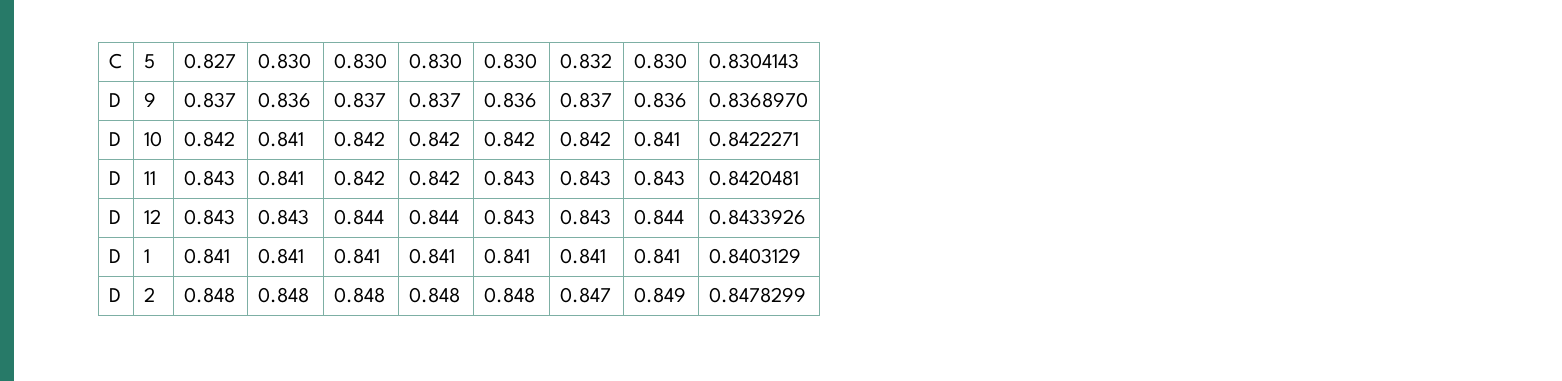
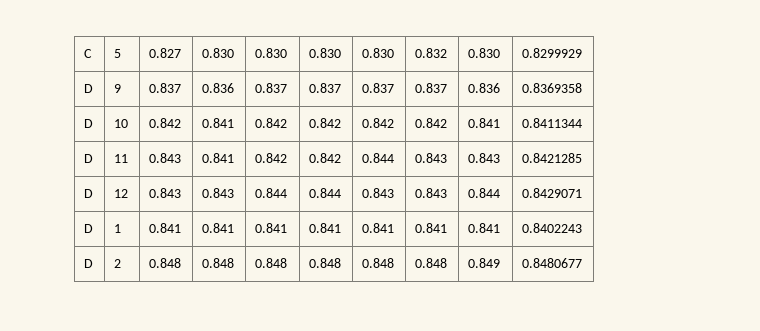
[708,53,799,69] 0.8304143 -> [522,48,583,58] 0.8299929
[483,92,537,108] [559,92,612,108] [633,92,687,108] [708,92,808,108] 0.836 | 0.837 | 0.836 | 0.8368970 -> [362,83,395,93] [415,83,448,93] [468,83,501,93] [522,83,583,93] 0.837 | 0.837 | 0.836 | 0.8369358
[708,131,799,147] 0.8422271 -> [522,118,583,128] 0.8411344
[483,170,535,186] [559,170,611,186] [633,170,685,186] [708,170,799,186] 0.843 | 0.843 | 0.843 | 0.8420481 -> [362,153,395,163] [415,153,448,163] [468,153,501,163] [522,153,583,163] 0.844 | 0.843 | 0.843 | 0.8421285
[708,209,806,225] 0.8433926 -> [522,188,583,198] 0.8429071
[708,248,801,264] 0.8403129 -> [522,223,583,233] 0.8402243
[559,287,611,303] 0.847 -> [415,258,448,268] 0.848
[708,287,806,303] 0.8478299 -> [522,258,583,268] 0.8480677

